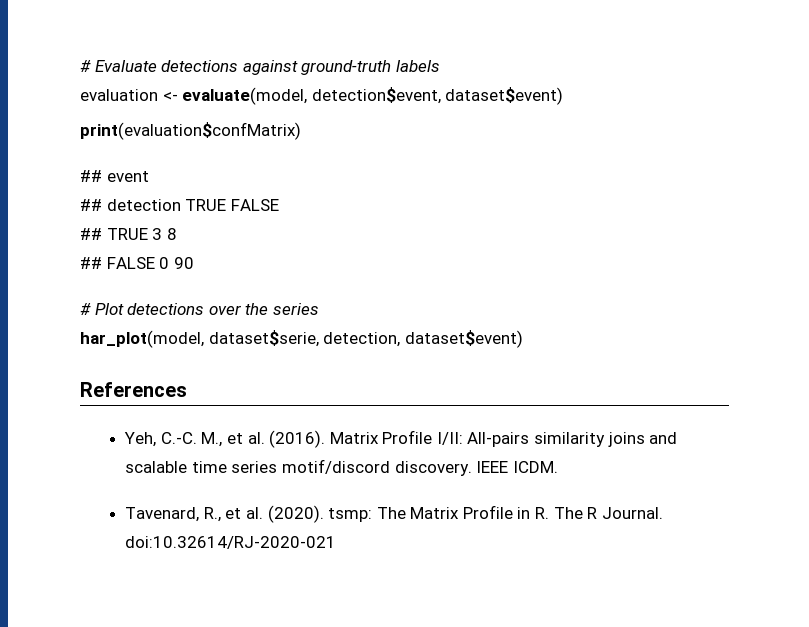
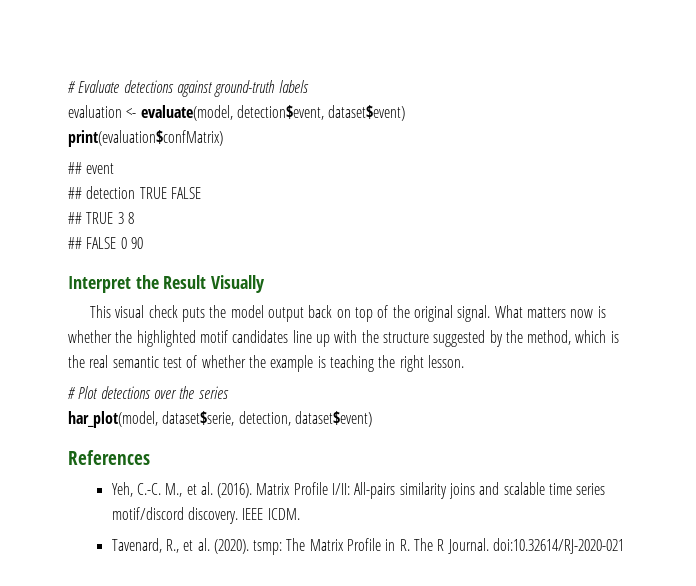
(194, 263) none -> [68,275,266,293] [90,305,606,322] [68,330,619,347] [68,355,464,372] // Interpret the Result Visually // This visual check puts the model output back on top of the original signal. What matters now is whether the highlighted motif candidates line up with the structure suggested by the method, which is the real semantic test of whether the example is teaching the right lesson.

